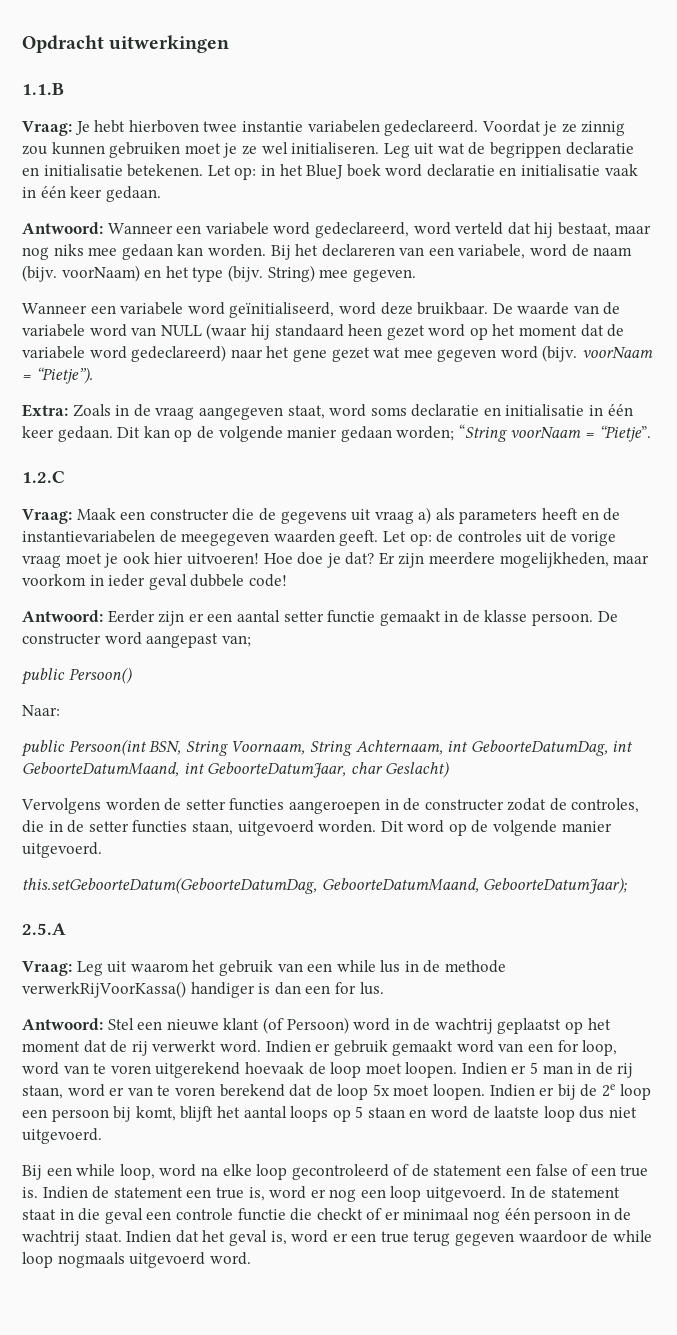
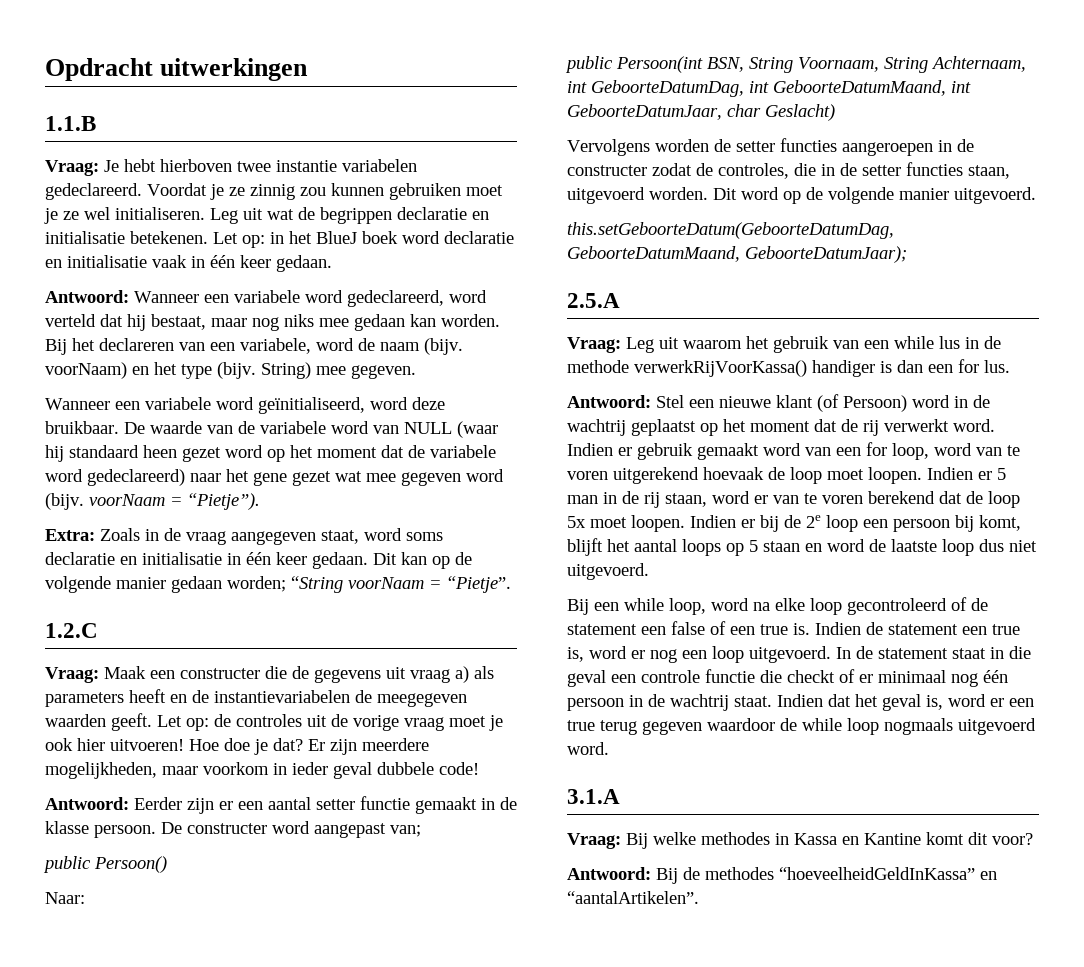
(251, 1258) none -> [567,789,620,804] [567,832,1033,849] [567,867,997,884] [567,891,699,904] // 3.1.A // Vraag: Bij welke methodes in Kassa en Kantine komt dit voor? // Antwoord: Bij de methodes “hoeveelheidGeldInKassa” en “aantalArtikelen”.

